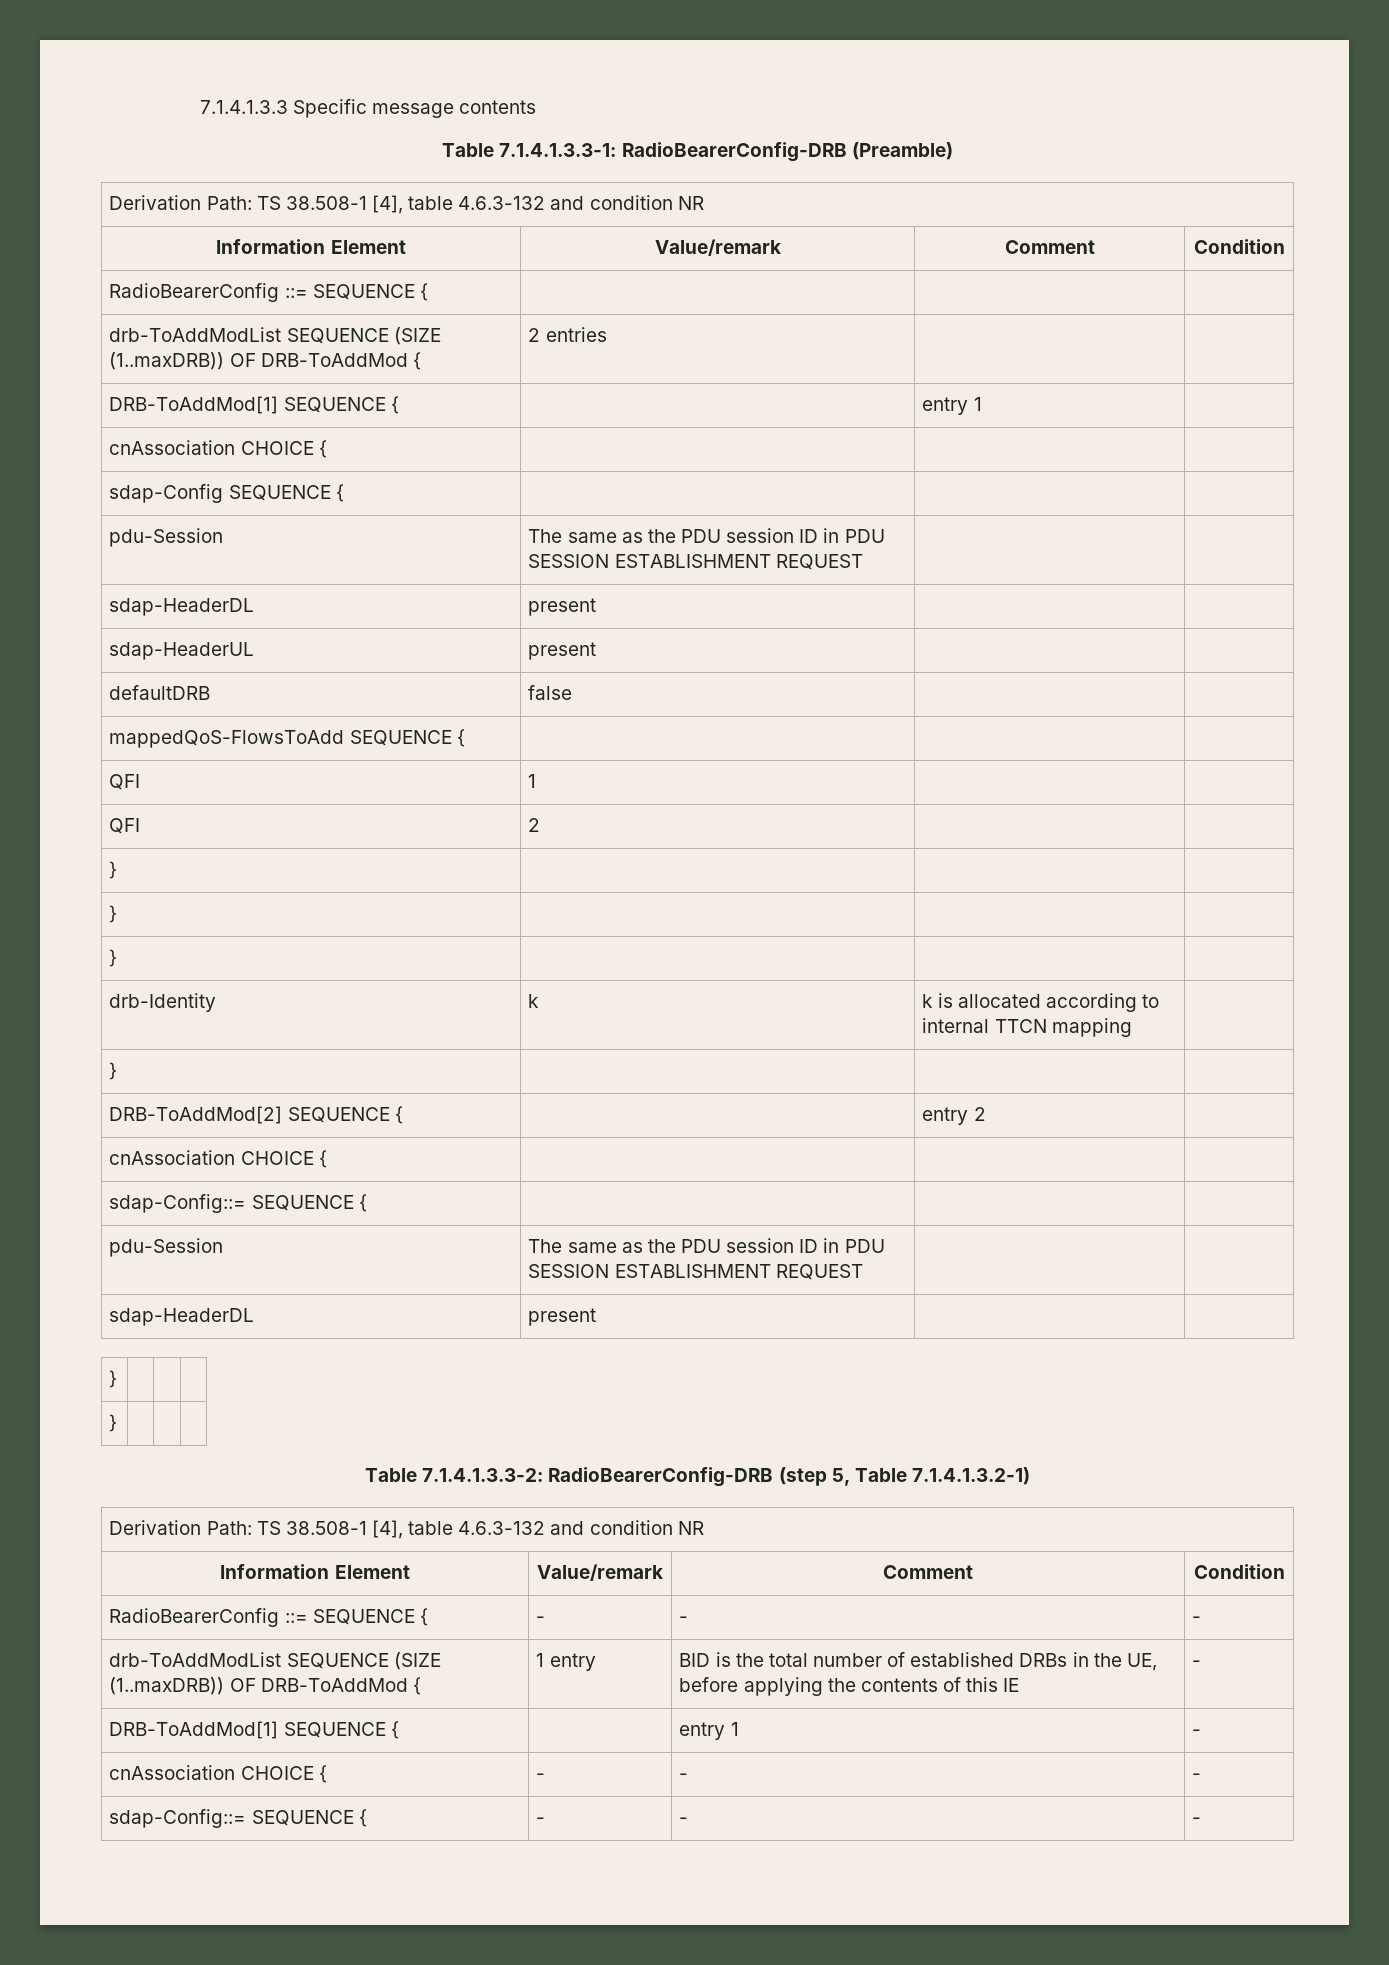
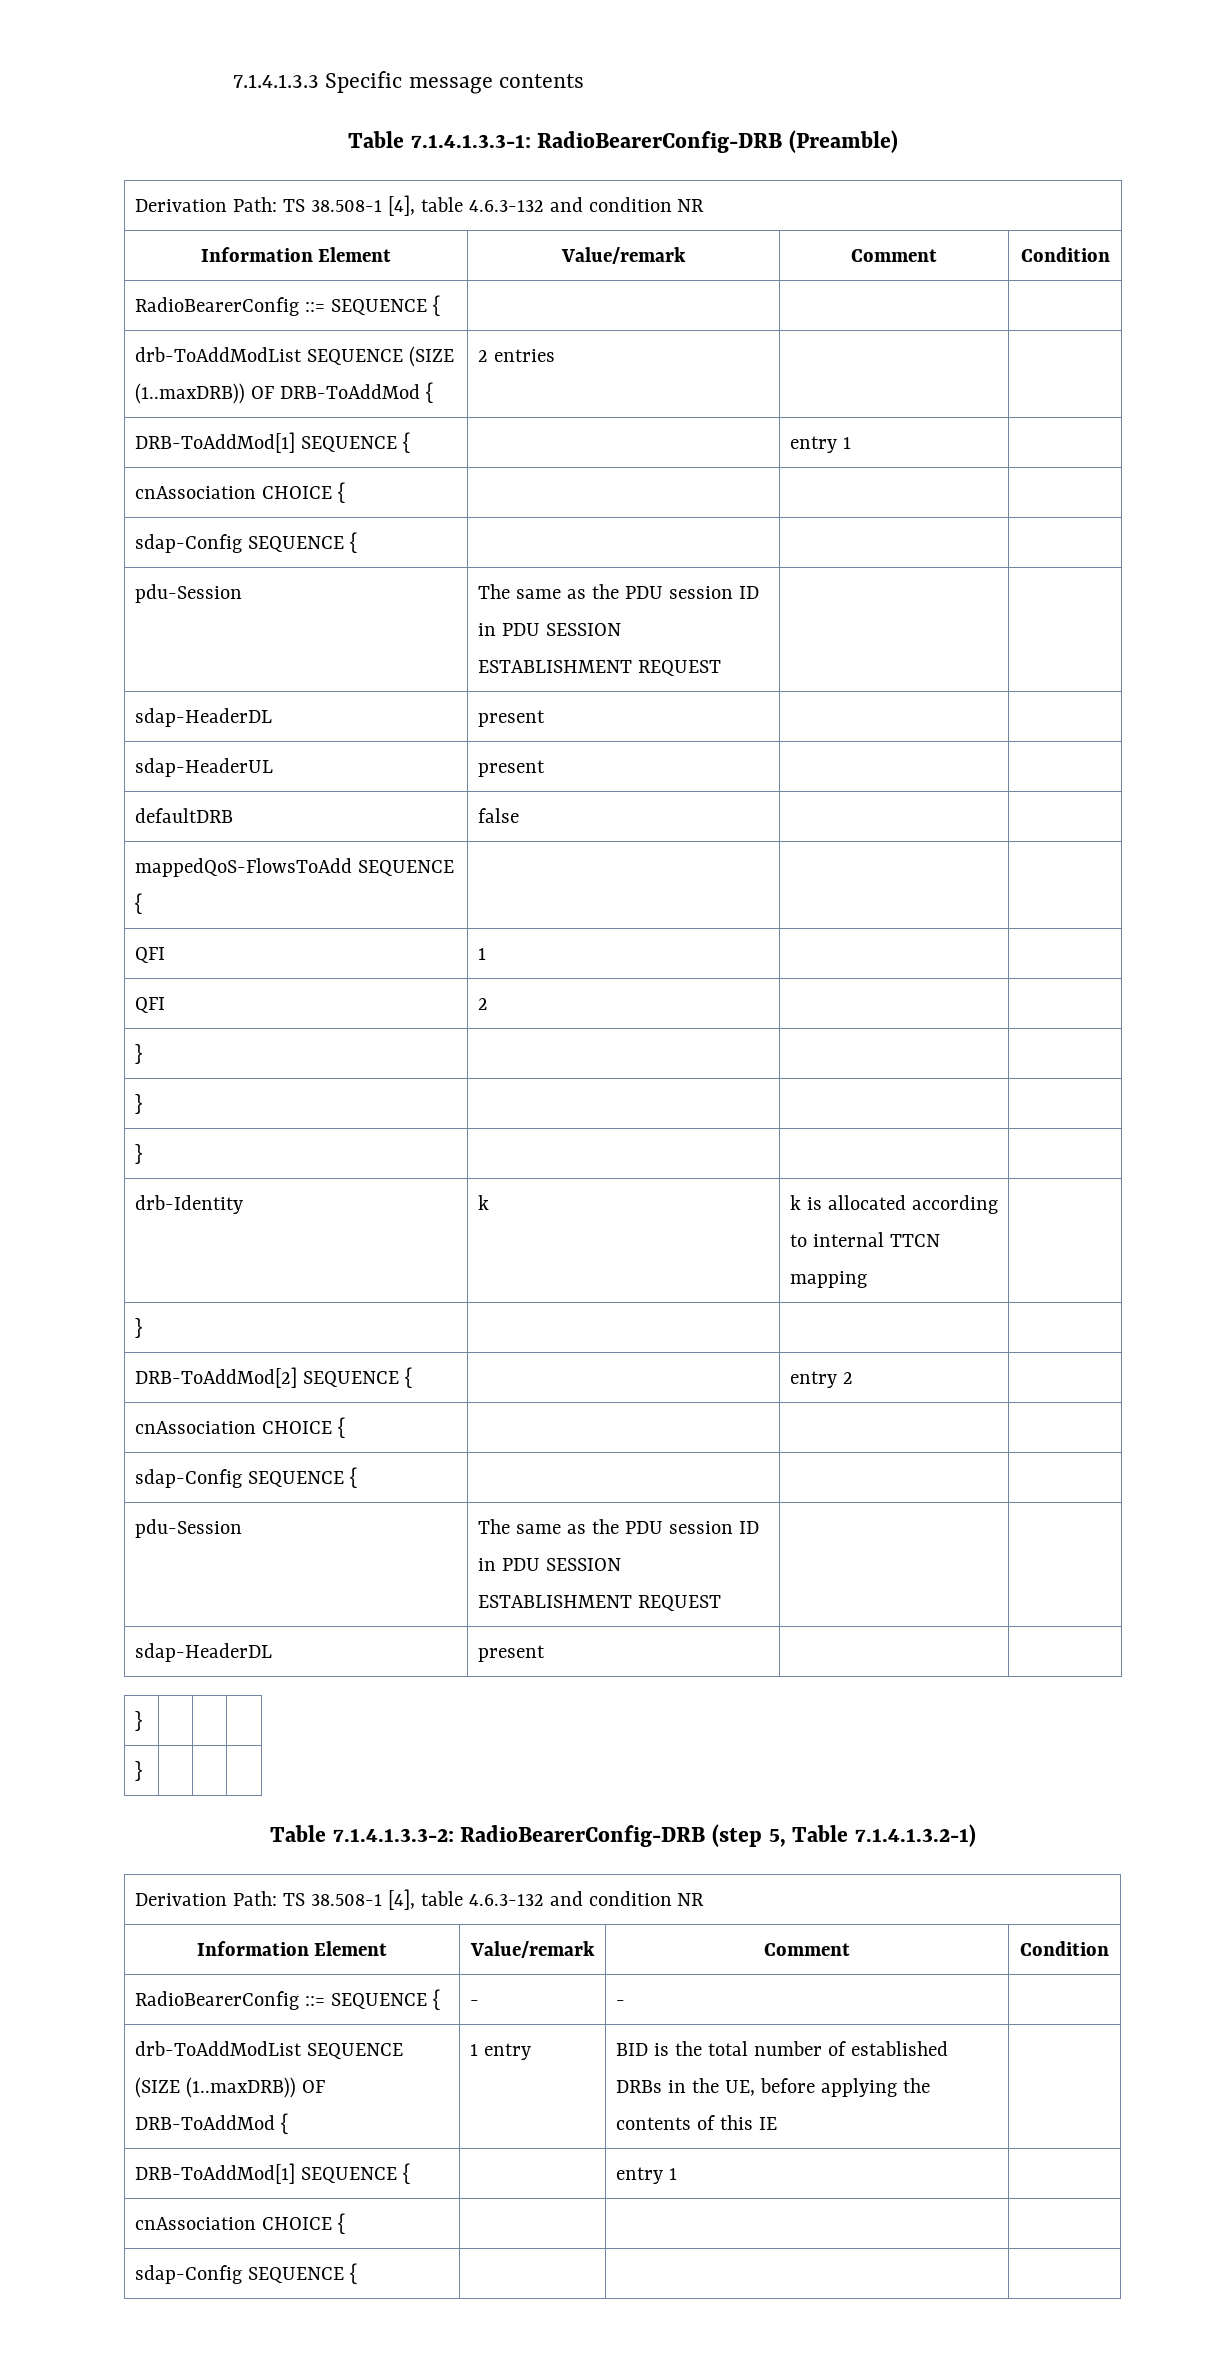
[109,1194,247,1213] sdap-Config::= -> [135,1469,243,1488] sdap-Config
[1192,1616,1202,1623] - -> (626, 2003) none
[1192,1660,1202,1667] [109,1721,399,1739] [679,1722,739,1740] [1192,1729,1202,1736] [109,1765,327,1783] [536,1773,546,1780] [679,1773,689,1780] [1192,1773,1202,1780] [109,1809,367,1828] [536,1817,546,1824] [679,1817,689,1824] [1192,1817,1202,1824] - // DRB-ToAddMod[1] SEQUENCE { | | entry 1 | - // cnAssociation CHOICE { | - | - | - // sdap-Config::= SEQUENCE { | - | - | - -> [135,2163,410,2184] [616,2167,677,2184] [135,2213,345,2234] [135,2263,357,2284] // DRB-ToAddMod[1] SEQUENCE { | | entry 1 | // cnAssociation CHOICE { | | | // sdap-Config SEQUENCE { | | |

